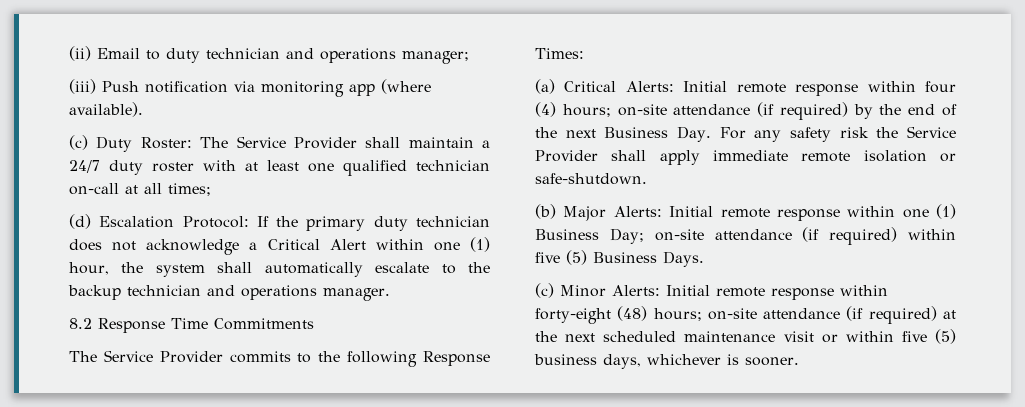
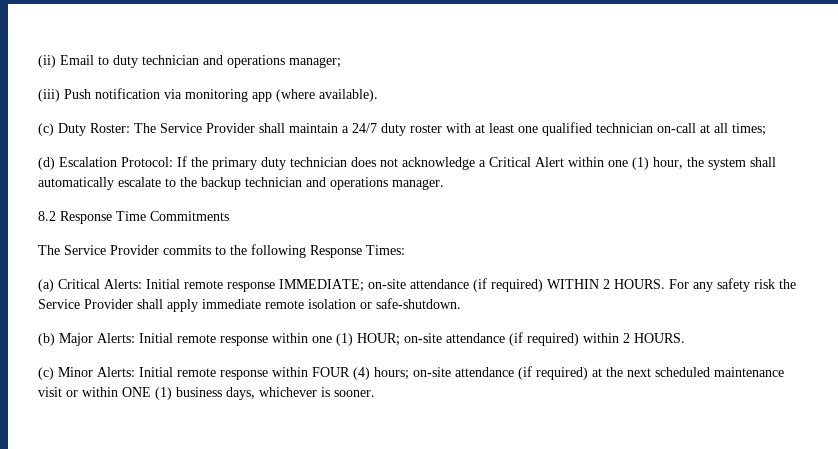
[867,81,956,93] [535,102,957,120] [535,126,712,142] within four (4) hours; on-site attendance (if required) by the end of the next Business Day. -> [279,278,665,292] IMMEDIATE; on-site attendance (if required) WITHIN 2 HOURS.
[535,228,644,244] Business Day; -> [357,333,400,346] HOUR;
[535,250,704,267] five (5) Business Days. -> [623,333,685,343] 2 HOURS.
[535,306,648,324] forty-eight (48) -> [312,367,370,380] FOUR (4)
[901,329,956,344] five (5) -> [122,387,172,400] ONE (1)

